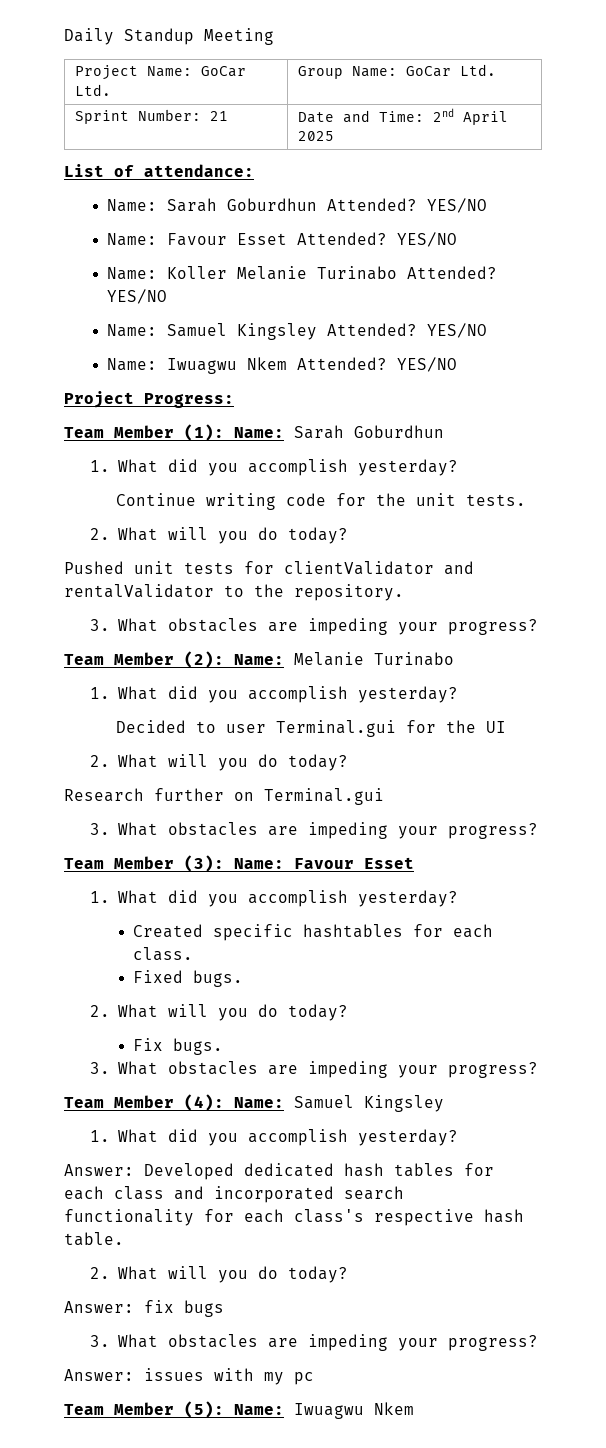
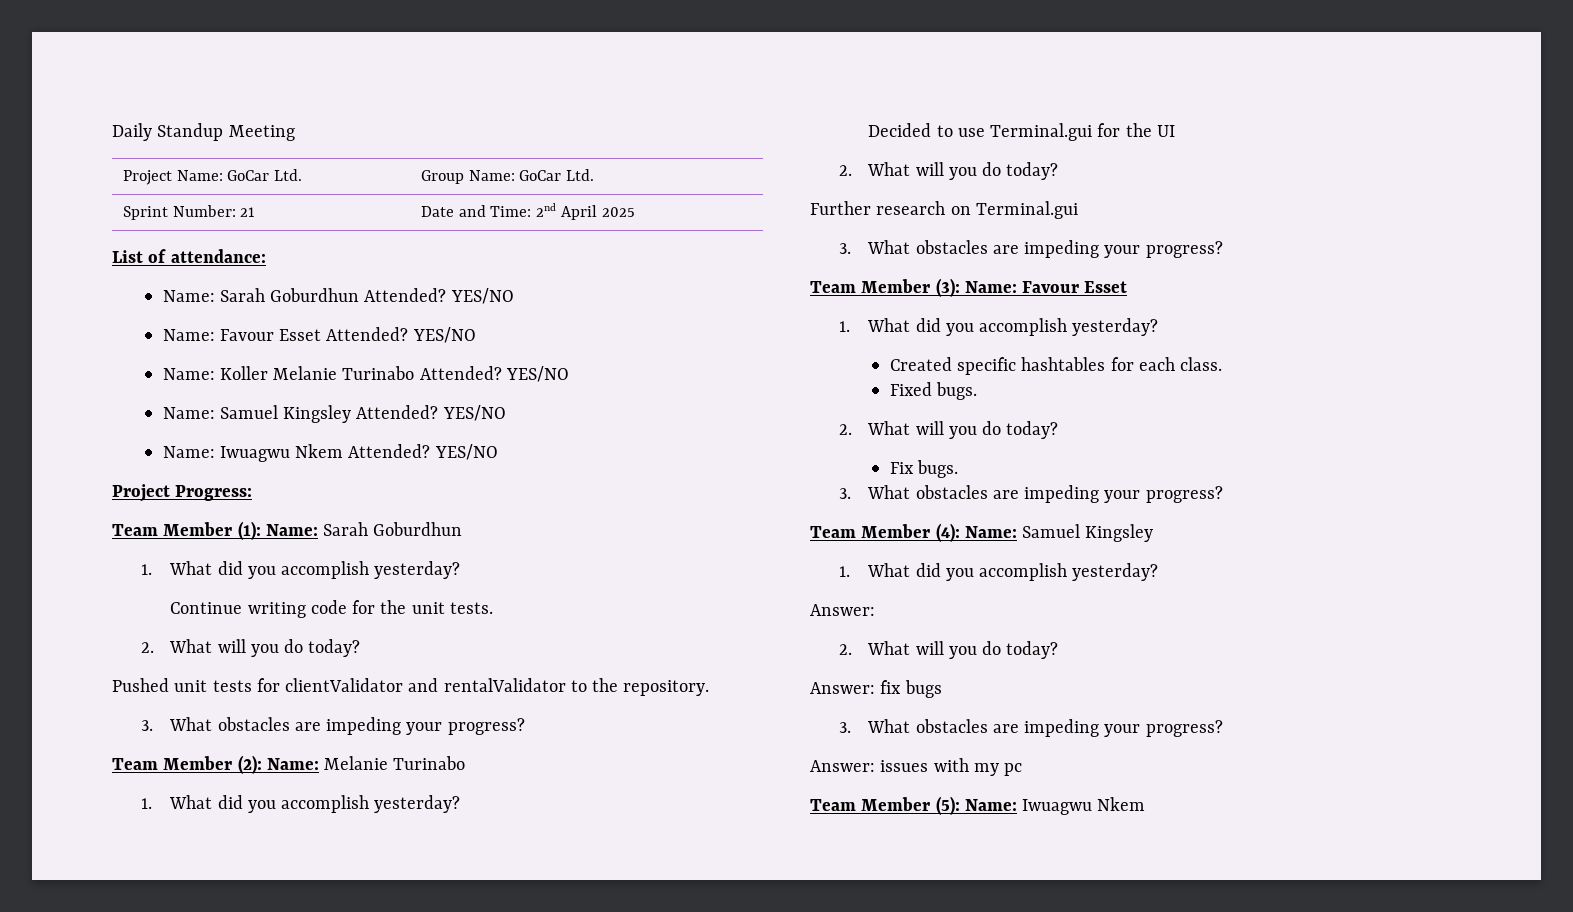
[225,724,266,733] user -> [957,128,985,137] use
[64,788,224,802] Research further -> [810,201,946,215] Further research
[144,1163,494,1180] [64,1186,404,1203] [64,1209,524,1226] [64,1232,124,1246] Developed dedicated hash tables for each class and incorporated search functionality for each class's respective hash table. -> (875, 610) none

